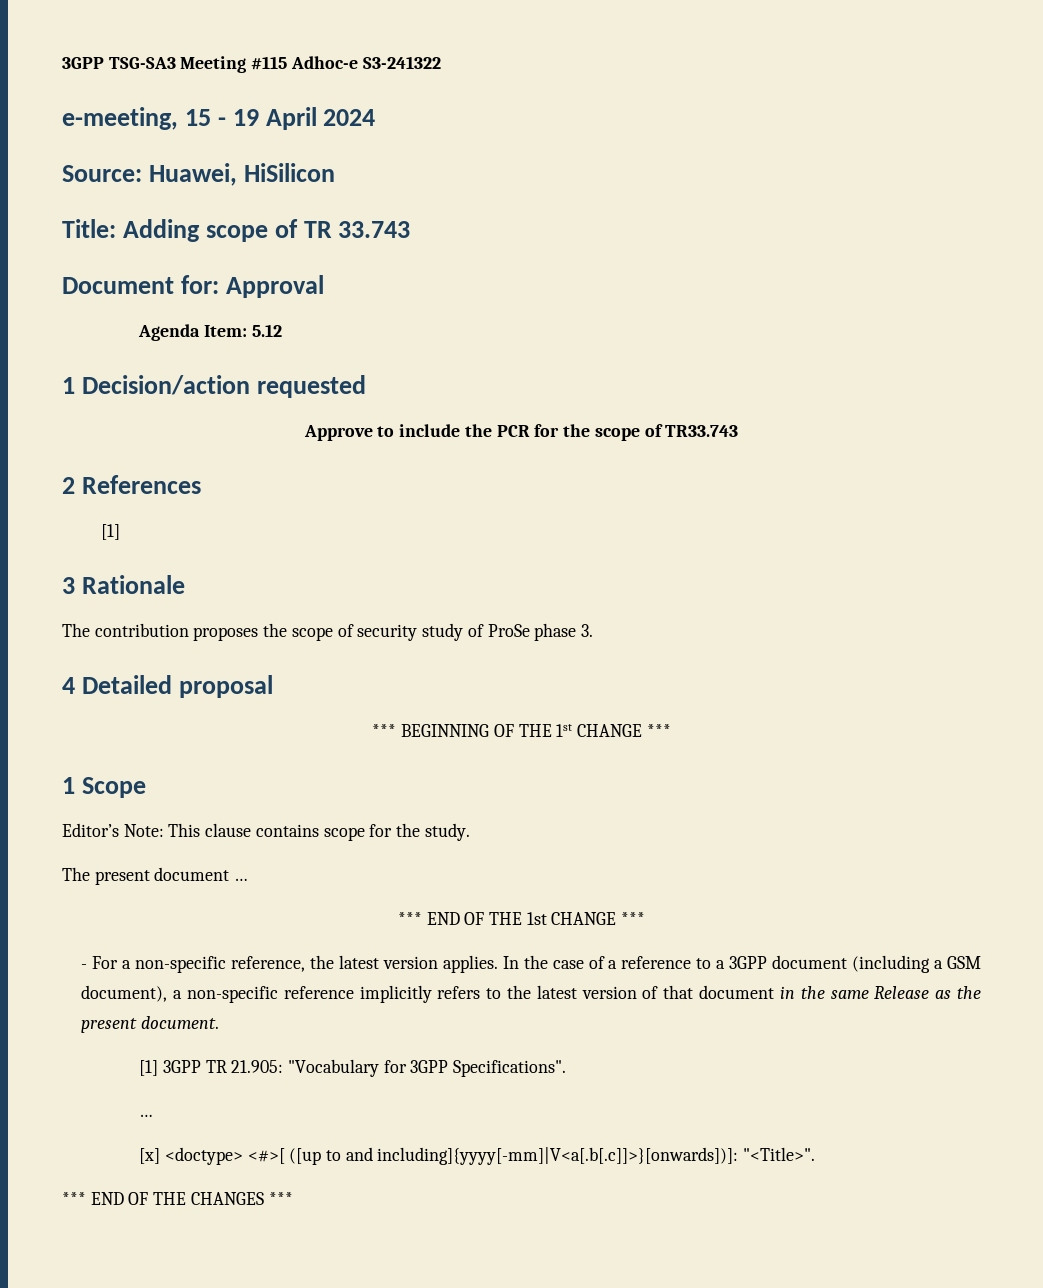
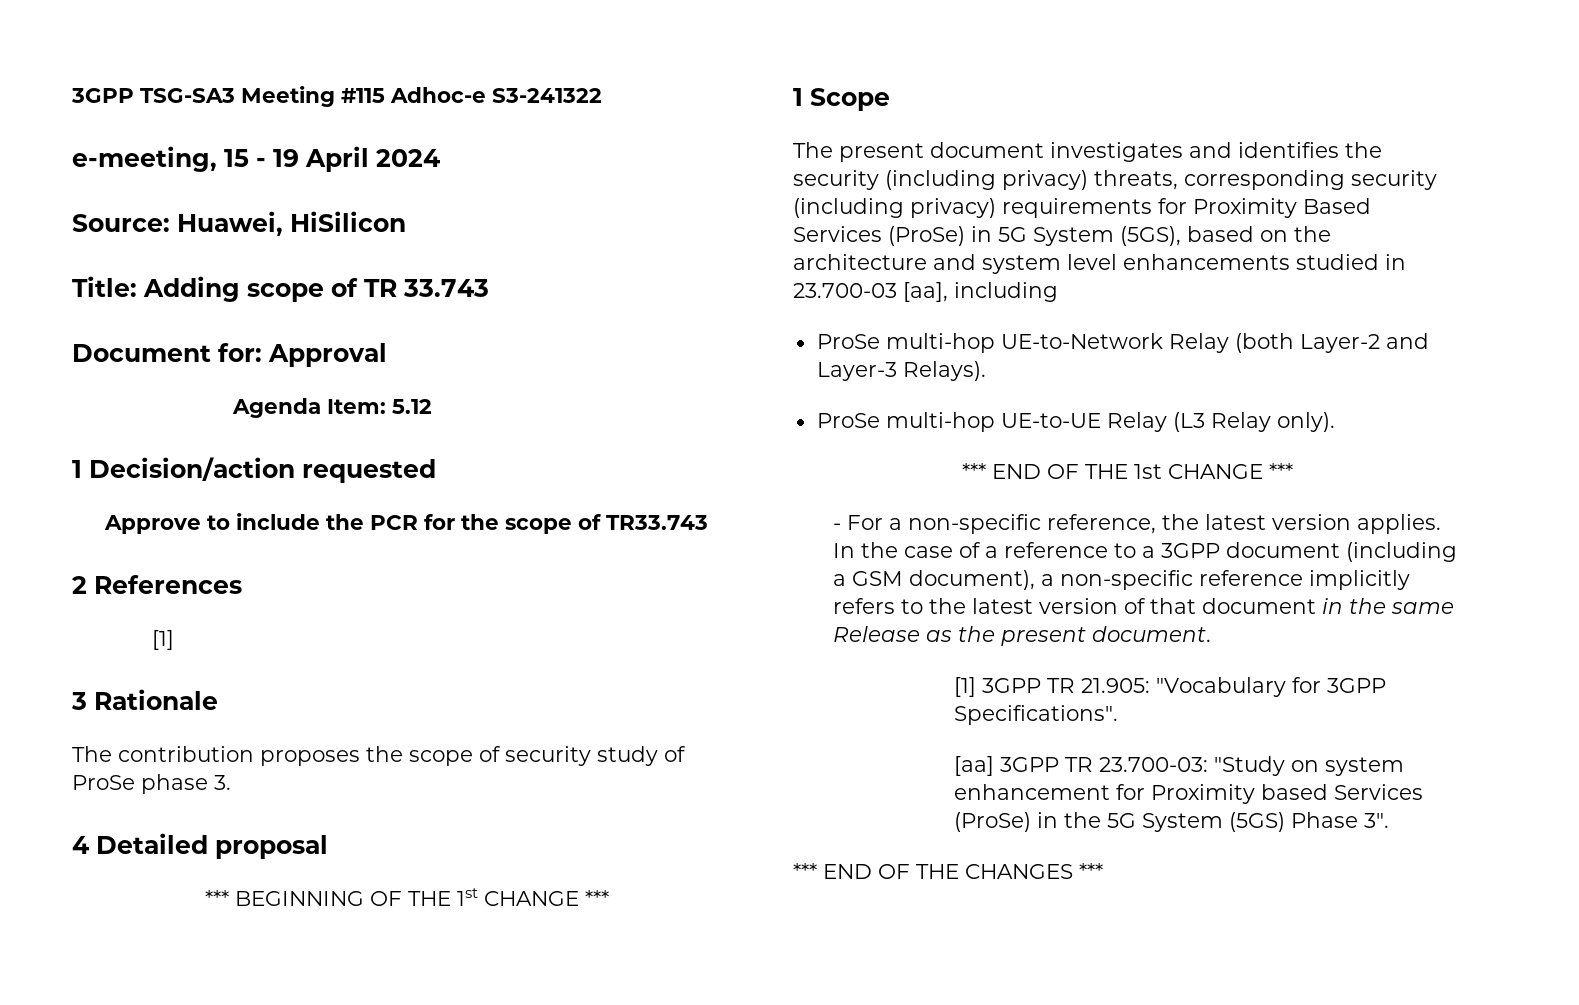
[62,823,470,841] [62,867,249,885] Editor’s Note: This clause contains scope for the study. // The present document … -> [793,142,1382,162] [793,170,1437,190] [793,198,1371,218] [793,226,1331,246] [793,254,1406,274] [793,282,1058,302] [816,333,1429,353] [816,361,986,381] [816,412,1335,432] The present document investigates and identifies the security (including privacy) threats, corresponding security (including privacy) requirements for Proximity Based Services (ProSe) in 5G System (5GS), based on the architecture and system level enhancements studied in 23.700-03 [aa], including // ProSe multi-hop UE-to-Network Relay (both Layer-2 and Layer-3 Relays). // ProSe multi-hop UE-to-UE Relay (L3 Relay only).
[139,1114,154,1117] [139,1147,816,1165] … // [x] <doctype> <#>[ ([up to and including]{yyyy[-mm]|V<a[.b[.c]]>}[onwards])]: "<Title>". -> [953,756,1404,776] [953,784,1423,804] [953,812,1389,832] [aa] 3GPP TR 23.700-03: "Study on system enhancement for Proximity based Services (ProSe) in the 5G System (5GS) Phase 3".

